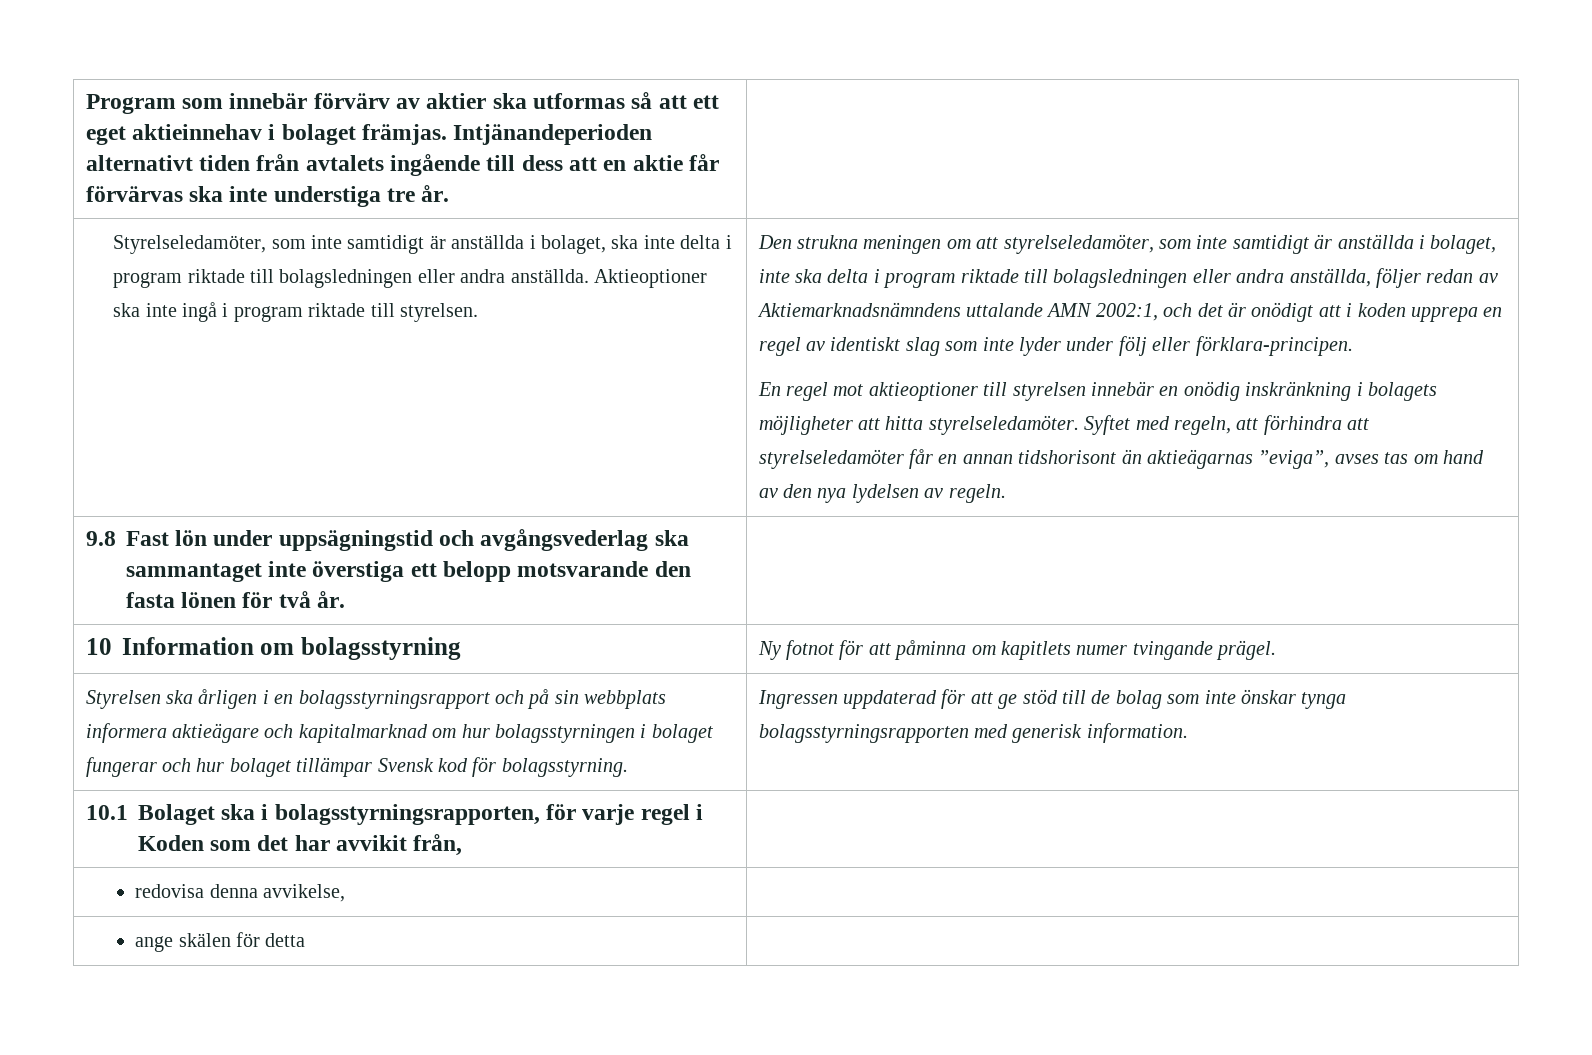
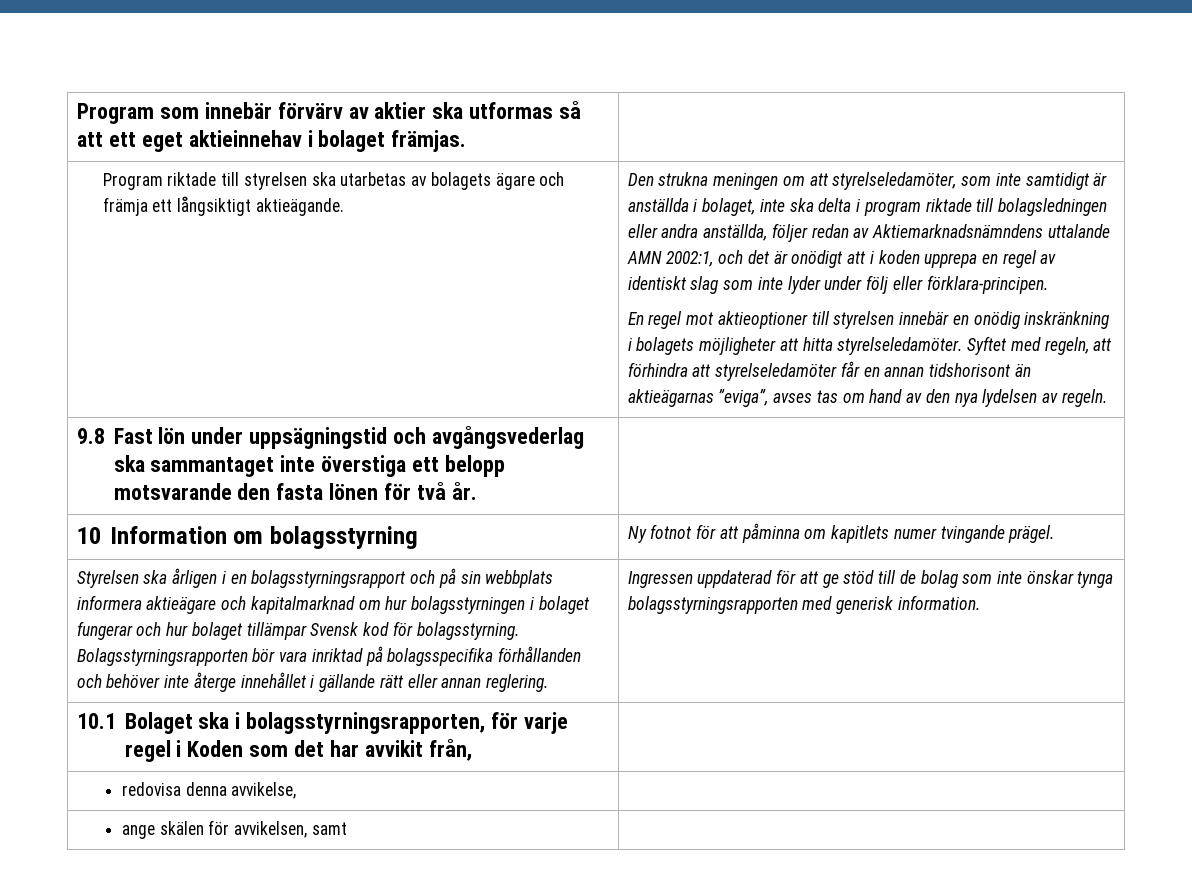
[453,124,653,145] [85,154,719,176] [85,185,450,207] [113,235,732,254] [113,269,708,288] [113,302,479,322] Intjänandeperioden alternativt tiden från avtalets ingående till dess att en aktie får förvärvas ska inte understiga tre år. | // Styrelseledamöter, som inte samtidigt är anställda i bolaget, ska inte delta i program riktade till bolagsledningen eller andra anställda. Aktieoptioner ska inte ingå i program riktade till styrelsen. -> [102,172,565,190] [102,196,344,216] | // Program riktade till styrelsen ska utarbetas av bolagets ägare och främja ett långsiktigt aktieägande.
(628, 767) none -> [76,646,582,666] [76,672,549,692] Bolagsstyrningsrapporten bör vara inriktad på bolagsspecifika förhållanden och behöver inte återge innehållet i gällande rätt eller annan reglering.
[265,933,306,947] detta -> [234,821,347,838] avvikelsen, samt

